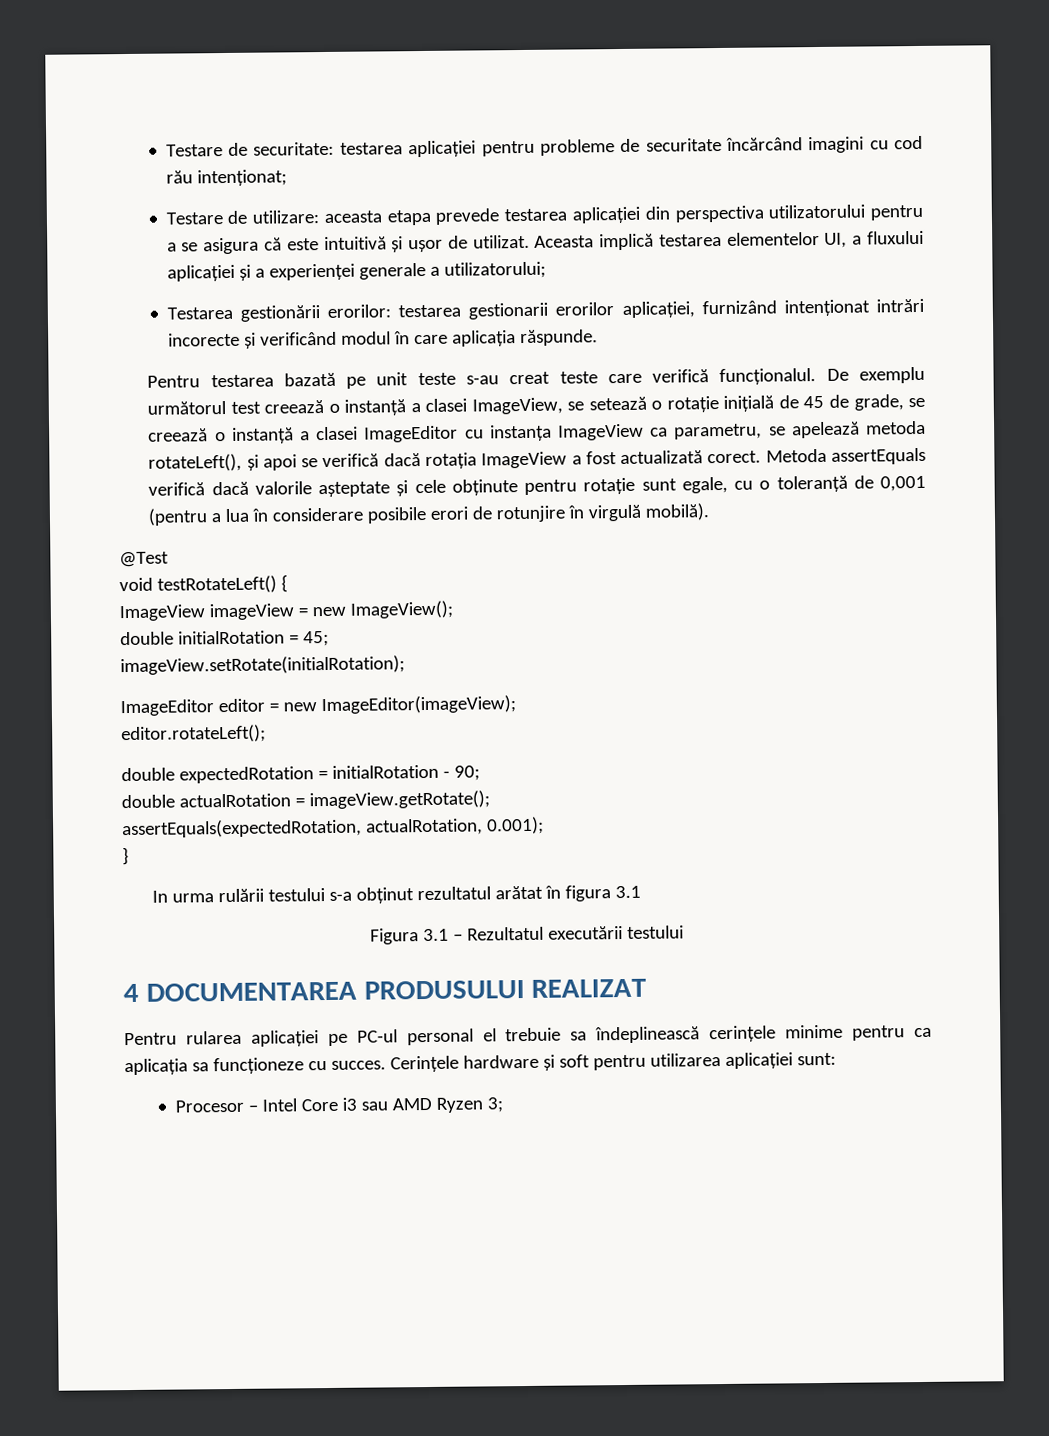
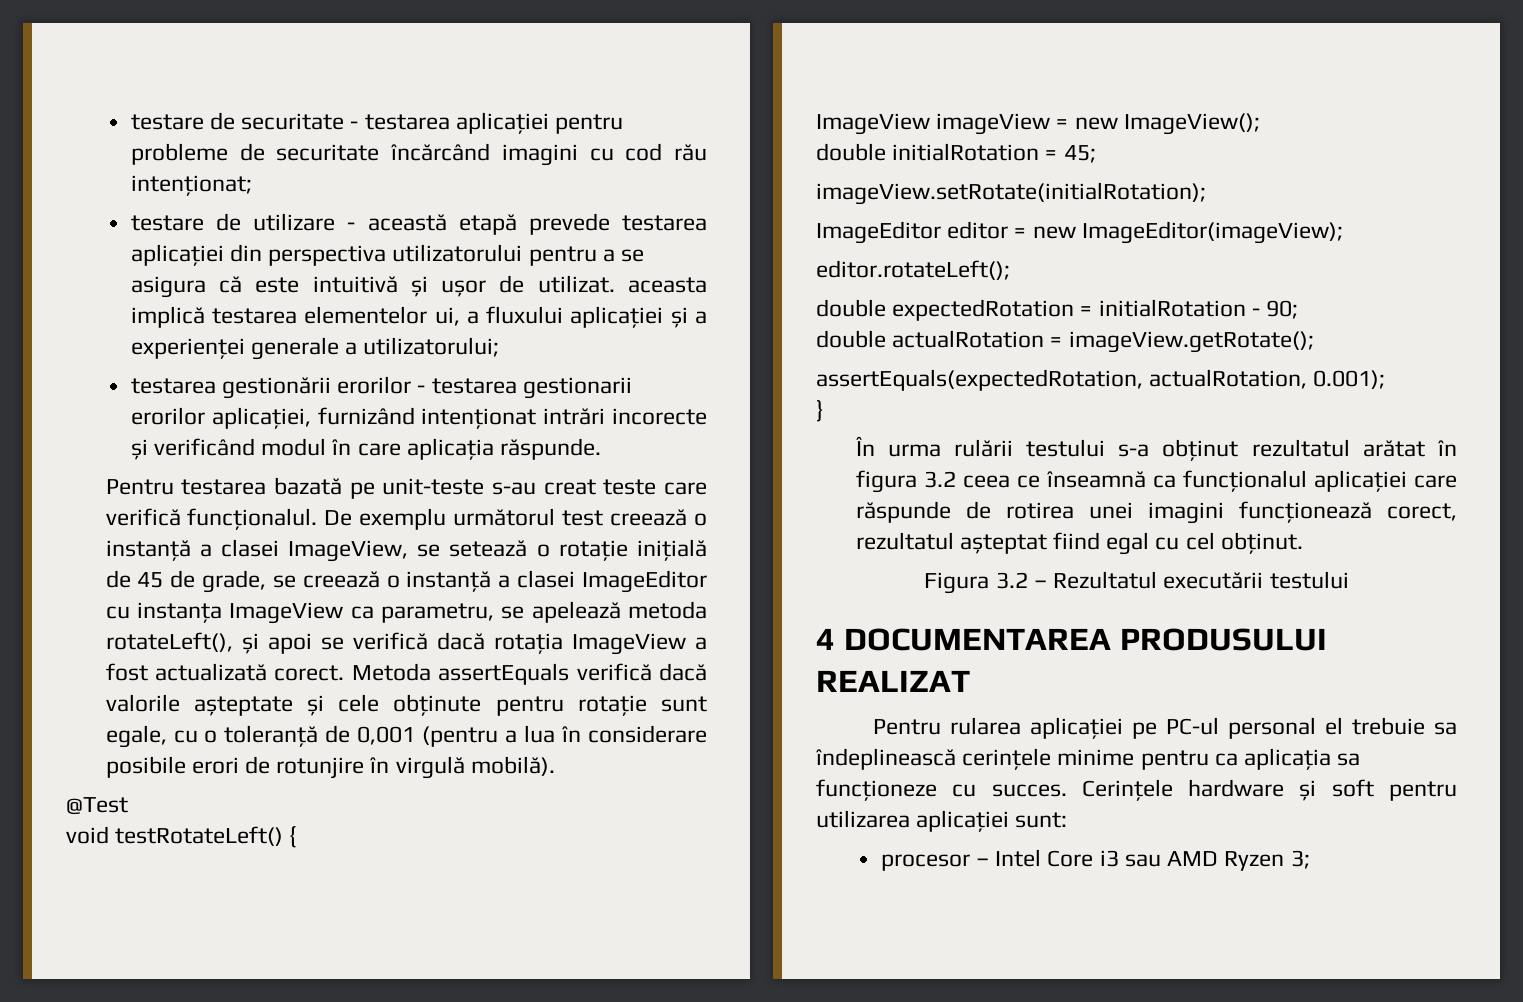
[165,141,335,157] Testare de securitate: -> [130,112,359,130] testare de securitate -
[165,209,432,226] Testare de utilizare: aceasta etapa -> [130,213,517,235] testare de utilizare - această etapă
[534,235,595,248] Aceasta -> [627,277,707,293] aceasta
[824,232,848,248] UI, -> [434,307,460,326] ui,
[166,304,392,322] Testarea gestionării erorilor: -> [130,376,426,399] testarea gestionării erorilor -
[376,372,456,386] unit teste -> [382,478,485,495] unit-teste
[152,890,169,903] In -> [855,436,875,456] În
[615,885,642,899] 3.1 -> [923,470,1457,492] [855,501,1457,524] [855,532,1303,555] 3.2 ceea ce înseamnă ca funcționalul aplicației care răspunde de rotirea unei imagini funcționează corect, rezultatul așteptat fiind egal cu cel obținut.
[423,928,450,942] 3.1 -> [995,572,1028,589] 3.2
[174,1099,244,1113] Procesor -> [880,854,970,871] procesor

